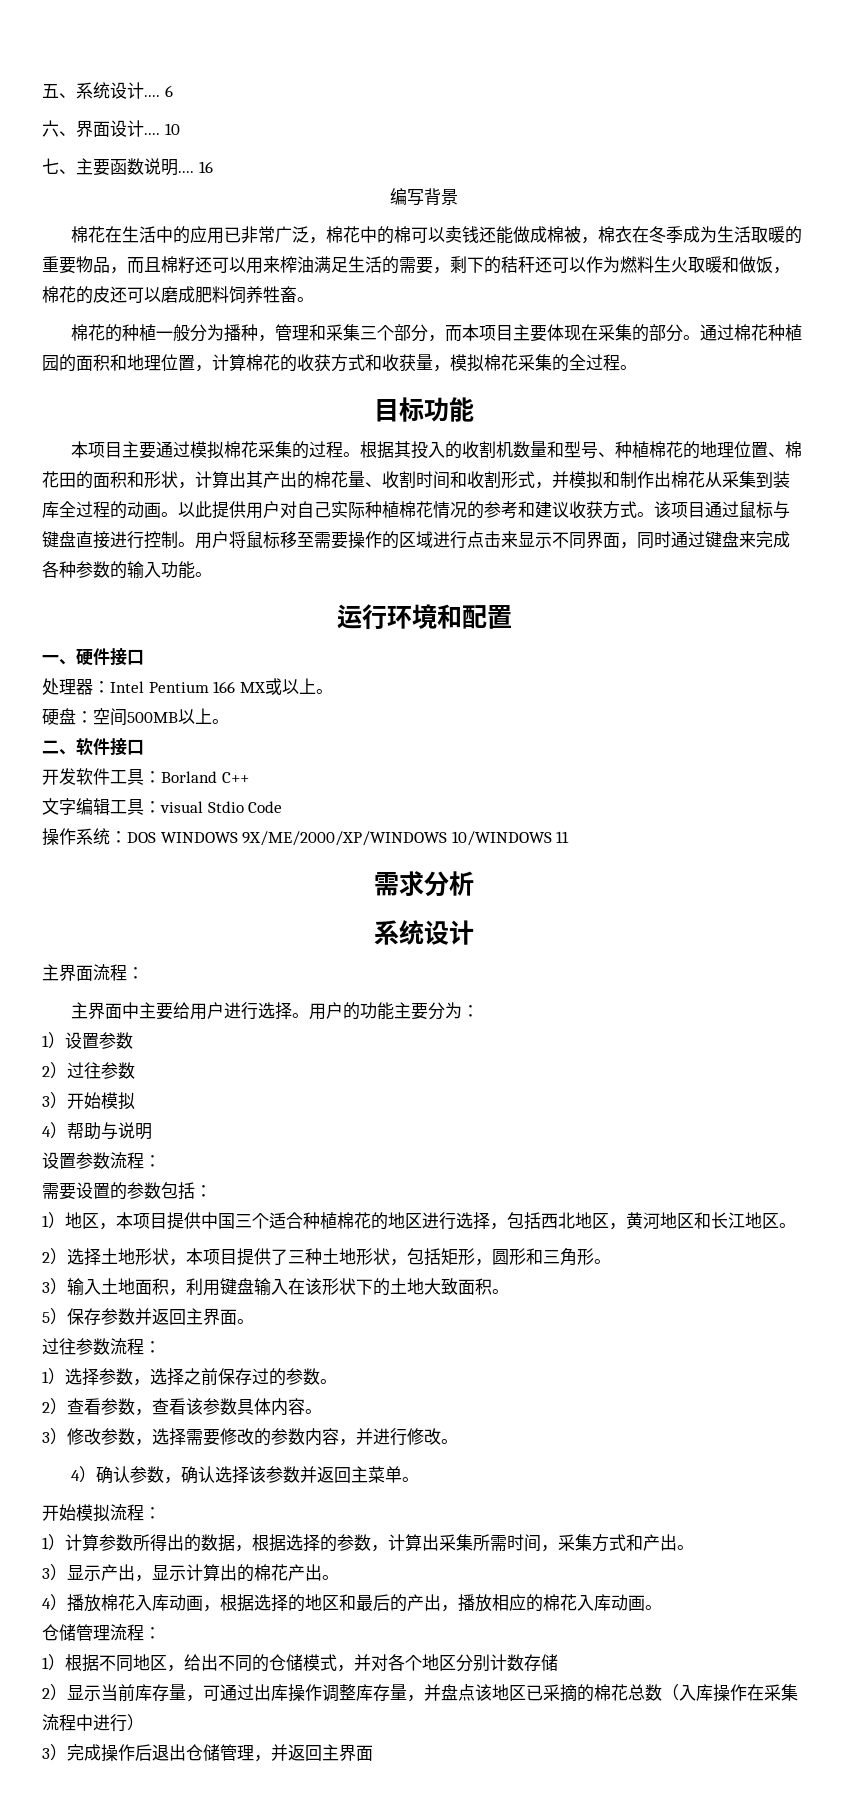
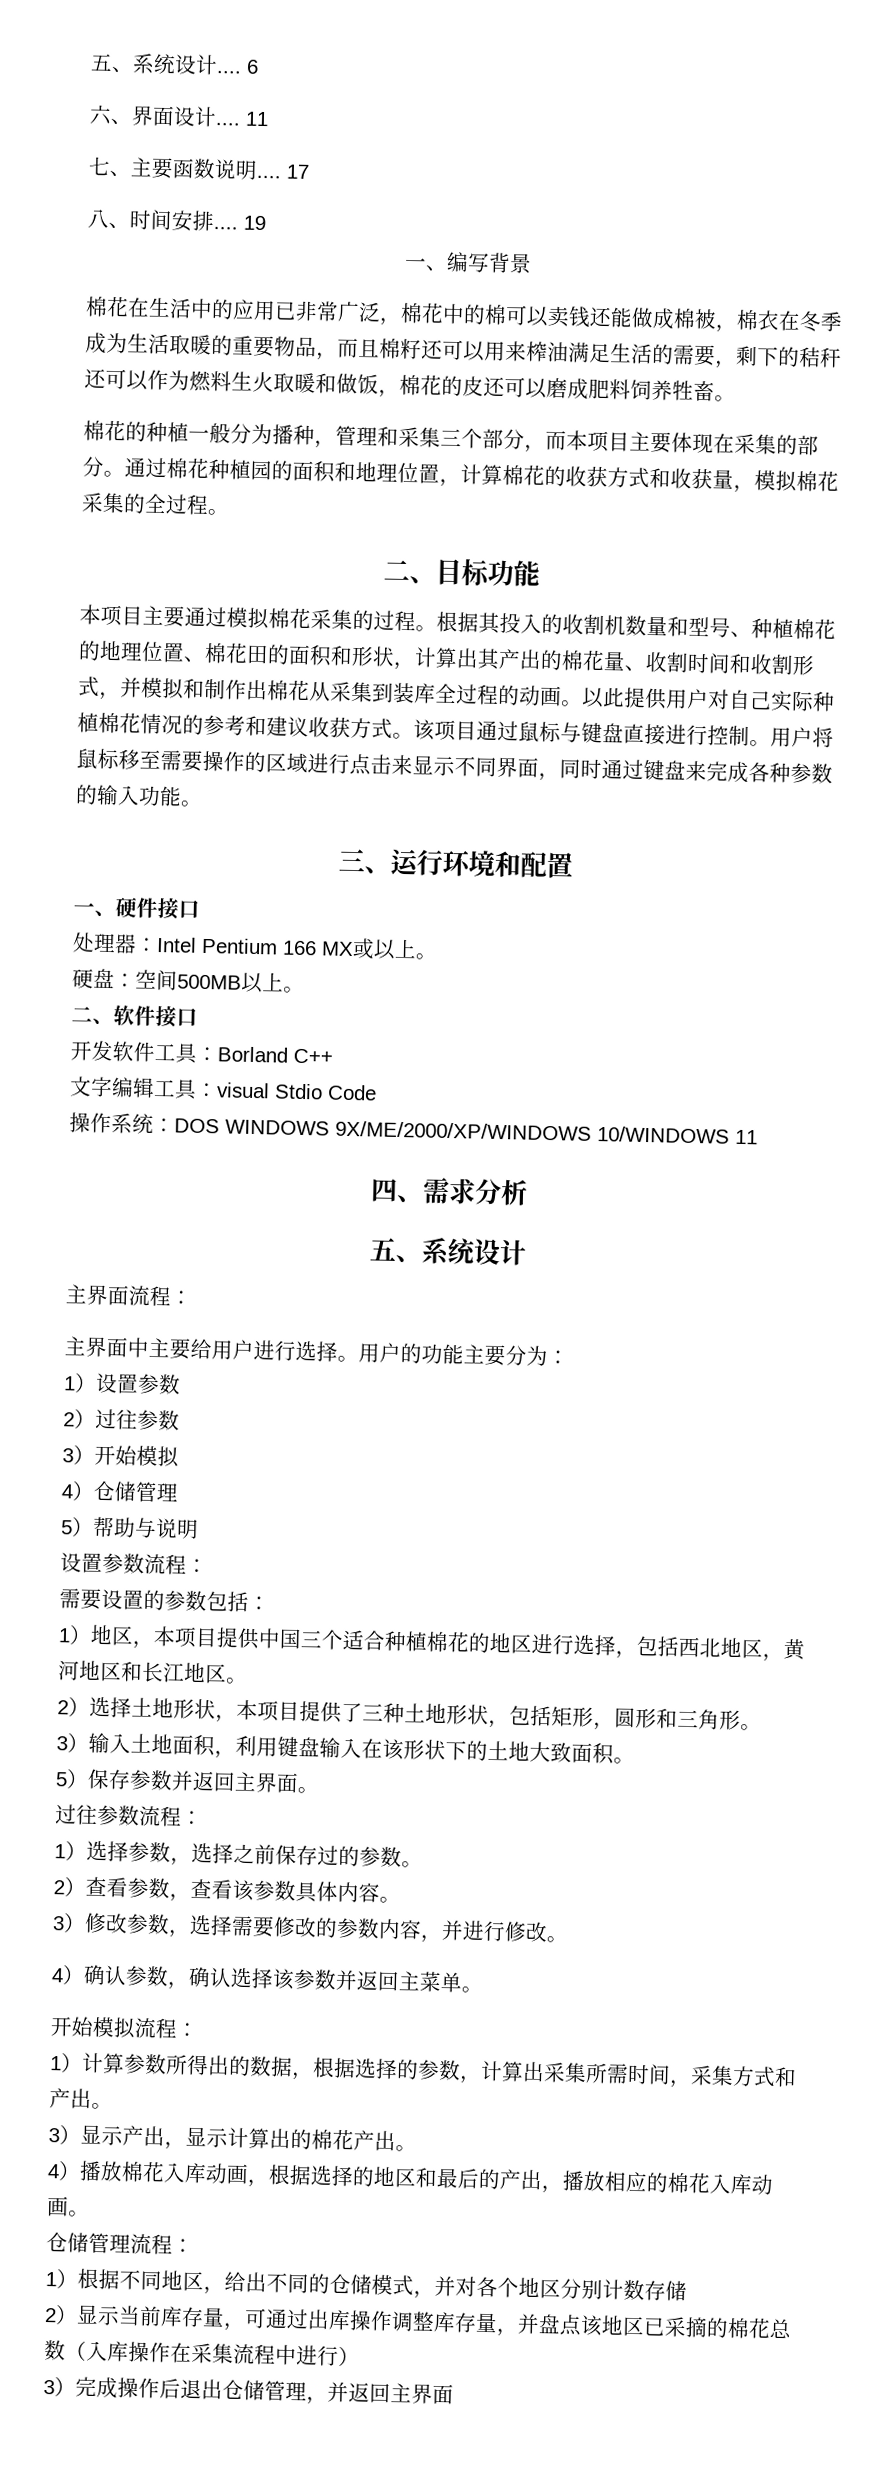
[164,123,180,135] 10 -> [245,111,269,127] 11
[198,161,213,173] 16 // -> [286,164,310,179] [87,209,266,232] [404,257,447,272] 17 // 八、时间安排.... 19 // 一、
(637, 367) none -> [383,559,436,584] 二、
(212, 574) none -> [338,848,391,874] 三、
(570, 837) none -> [370,1178,423,1203] 四、
(474, 883) none -> [369,1237,422,1263] 五、
(67, 1130) none -> [93,1480,179,1503] [60,1516,94,1537] 仓储管理 // 5）

